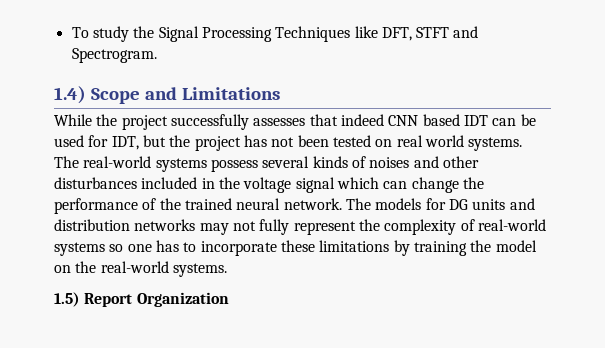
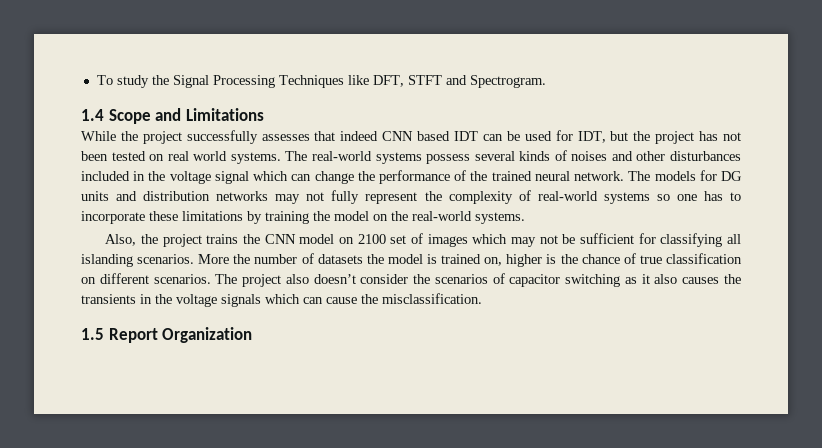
[54,86,86,104] 1.4) -> [81,109,104,121] 1.4
[54,292,80,307] 1.5) -> [105,233,741,247] [81,253,742,267] [81,273,741,287] [81,293,482,307] [81,328,104,340] Also, the project trains the CNN model on 2100 set of images which may not be sufficient for classifying all islanding scenarios. More the number of datasets the model is trained on, higher is the chance of true classification on different scenarios. The project also doesn’t consider the scenarios of capacitor switching as it also causes the transients in the voltage signals which can cause the misclassification. // 1.5

